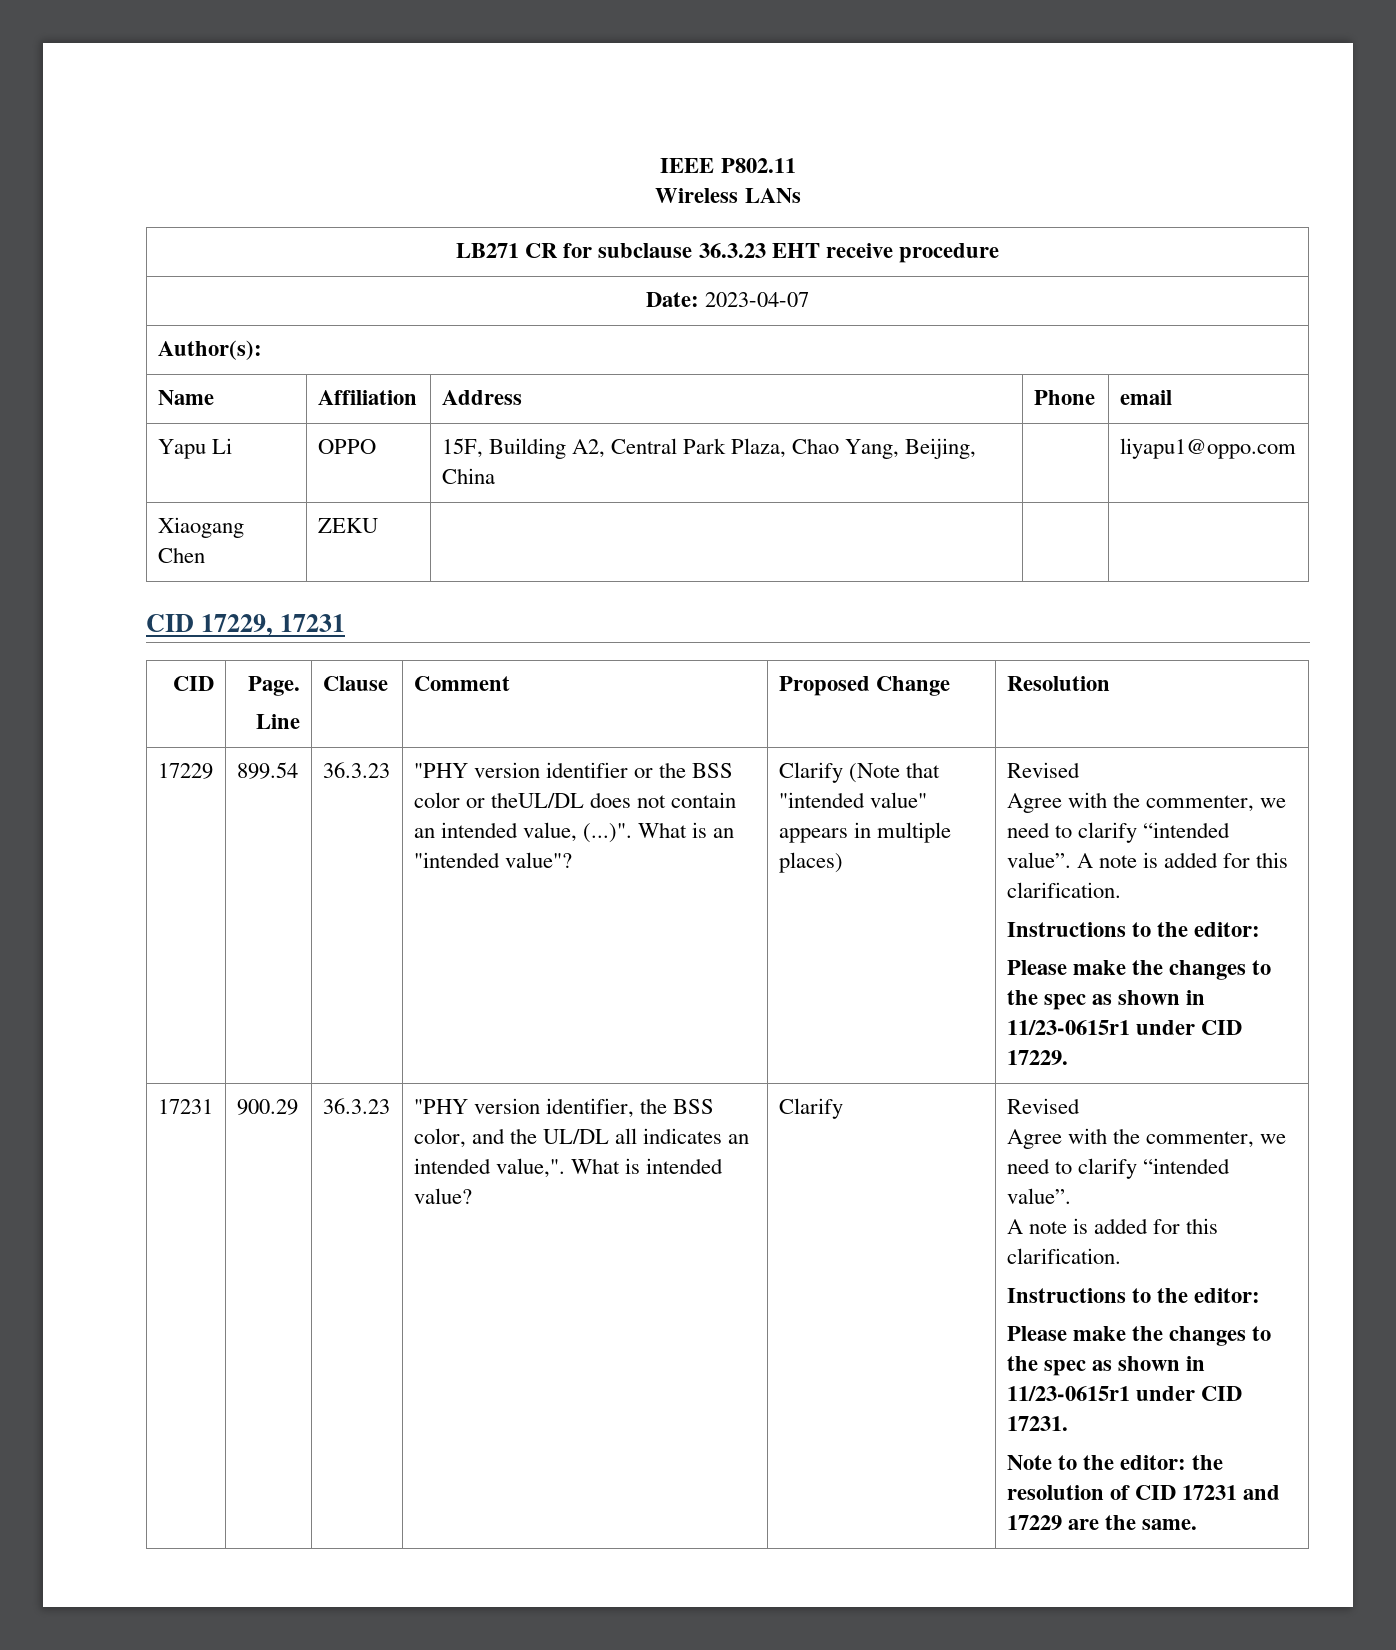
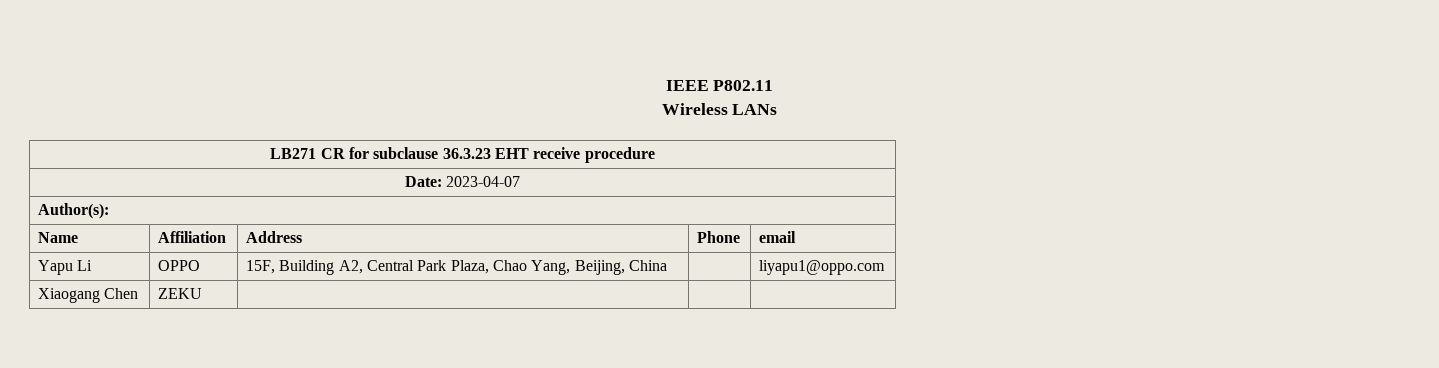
[146,614,346,637] [173,676,215,691] [248,676,301,696] [256,714,301,729] [322,676,388,691] [413,676,510,691] [778,676,950,696] [1006,676,1110,691] [157,763,213,779] [236,762,298,779] [322,762,390,778] [413,762,734,778] [413,792,737,808] [413,822,735,843] [413,852,572,868] [778,762,940,783] [778,792,927,808] [778,822,951,843] [778,852,843,873] [1006,762,1080,778] [1006,792,1287,813] [1006,822,1231,843] [1006,852,1289,868] [1006,882,1121,898] [1006,922,1261,937] [1006,960,1272,980] [1006,990,1206,1010] [1006,1020,1242,1035] [1006,1050,1068,1065] [157,1099,213,1114] [236,1099,298,1115] [322,1098,390,1114] [413,1098,715,1118] [413,1128,750,1148] [413,1158,724,1178] [413,1188,472,1204] [778,1098,843,1119] [1006,1098,1080,1114] [1006,1128,1287,1149] [1006,1158,1231,1179] [1006,1188,1071,1204] [1006,1218,1219,1234] [1006,1248,1121,1264] [1006,1288,1261,1303] [1006,1326,1272,1346] [1006,1356,1206,1376] [1006,1386,1242,1401] [1006,1416,1068,1431] [1006,1455,1224,1470] [1006,1485,1281,1500] [1006,1515,1198,1530] // CID 17229, 17231 // CID | Page. // Line | Clause | Comment | Proposed Change | Resolution // 17229 | 899.54 | 36.3.23 | "PHY version identifier or the BSS color or theUL/DL does not contain an intended value, (...)". What is an "intended value"? | Clarify (Note that "intended value" appears in multiple places) | Revised // Agree with the commenter, we need to clarify “intended value”. A note is added for this clarification. // Instructions to the editor: // Please make the changes to the spec as shown in 11/23-0615r1 under CID 17229. // 17231 | 900.29 | 36.3.23 | "PHY version identifier, the BSS color, and the UL/DL all indicates an intended value,". What is intended value? | Clarify | Revised // Agree with the commenter, we need to clarify “intended value”. // A note is added for this clarification. // Instructions to the editor: // Please make the changes to the spec as shown in 11/23-0615r1 under CID 17231. // Note to the editor: the resolution of CID 17231 and 17229 are the same. -> (203, 293) none

